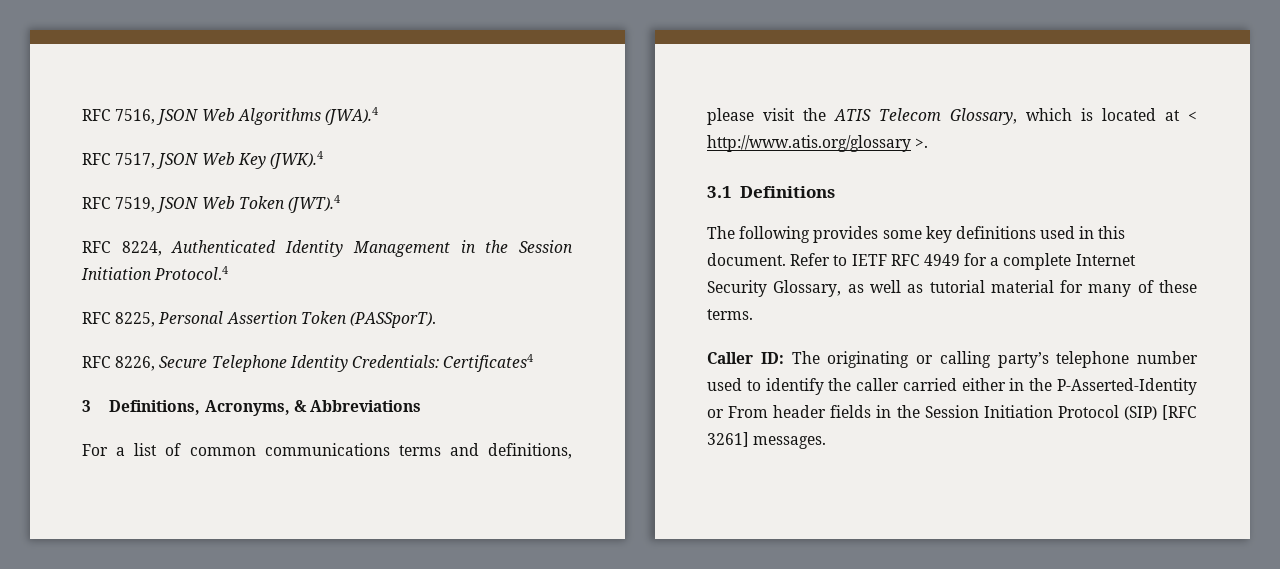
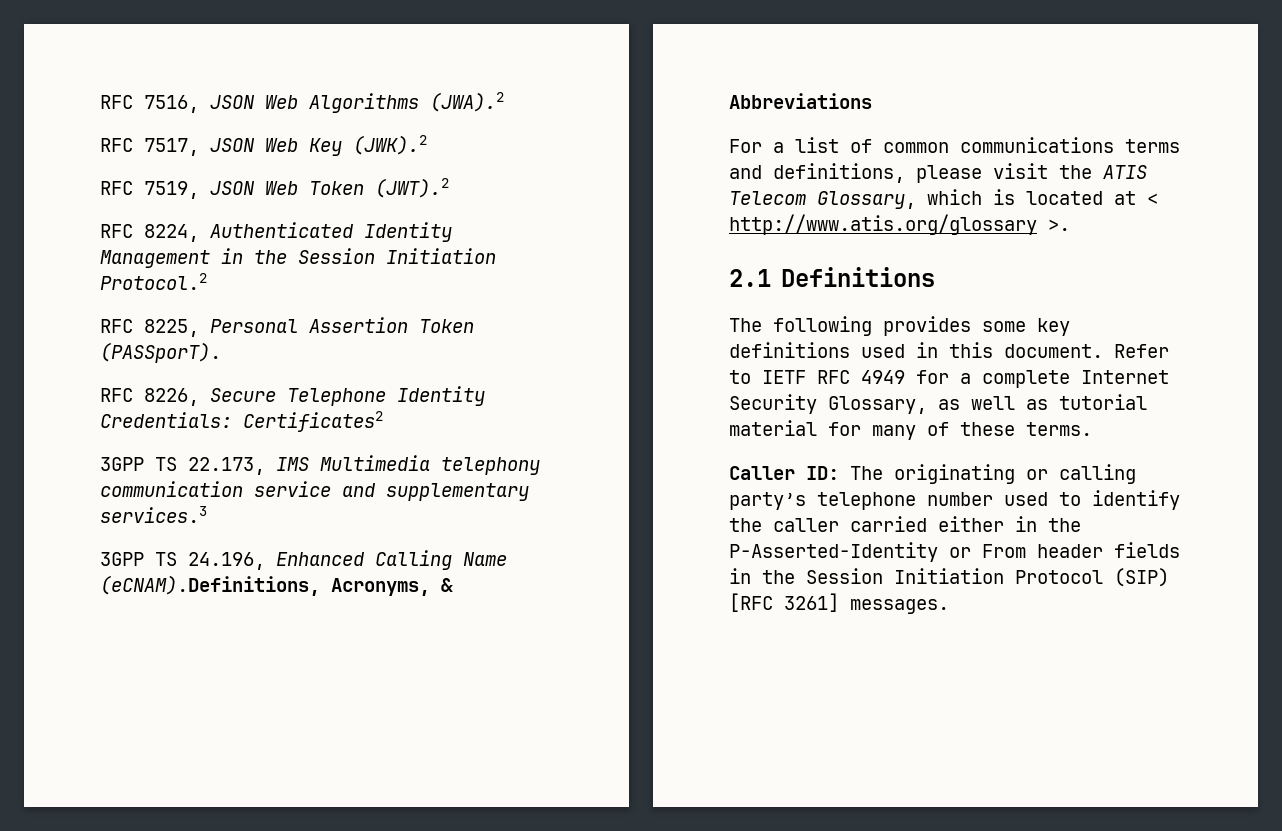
[324,107,378,125] (JWA).4 -> [430,92,504,112] (JWA).2
[269,151,323,169] (JWK).4 -> [353,135,427,155] (JWK).2
[287,195,340,213] (JWT).4 -> [375,178,449,198] (JWT).2
[154,266,229,280] Protocol.4 -> [100,273,207,290] Protocol.2
[443,354,534,372] [82,400,201,415] Certificates4 // 3 Definitions, -> [243,411,383,432] [100,455,540,475] [100,481,529,501] [100,506,207,523] [100,550,507,570] [100,575,320,596] Certificates2 // 3GPP TS 22.173, IMS Multimedia telephony communication service and supplementary services.3 // 3GPP TS 24.196, Enhanced Calling Name (eCNAM).Definitions,
[707,186,732,198] 3.1 -> [729,269,771,287] 2.1

